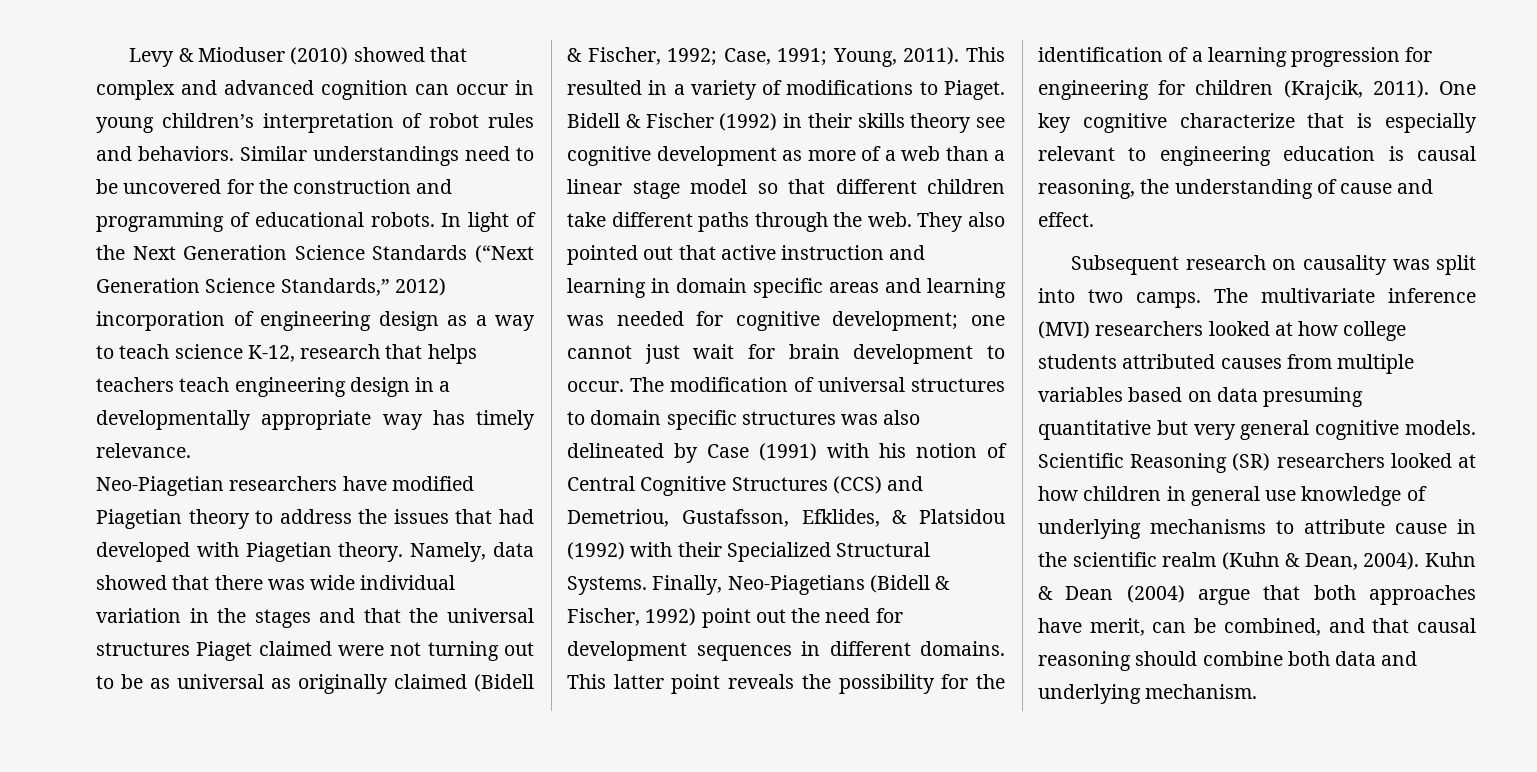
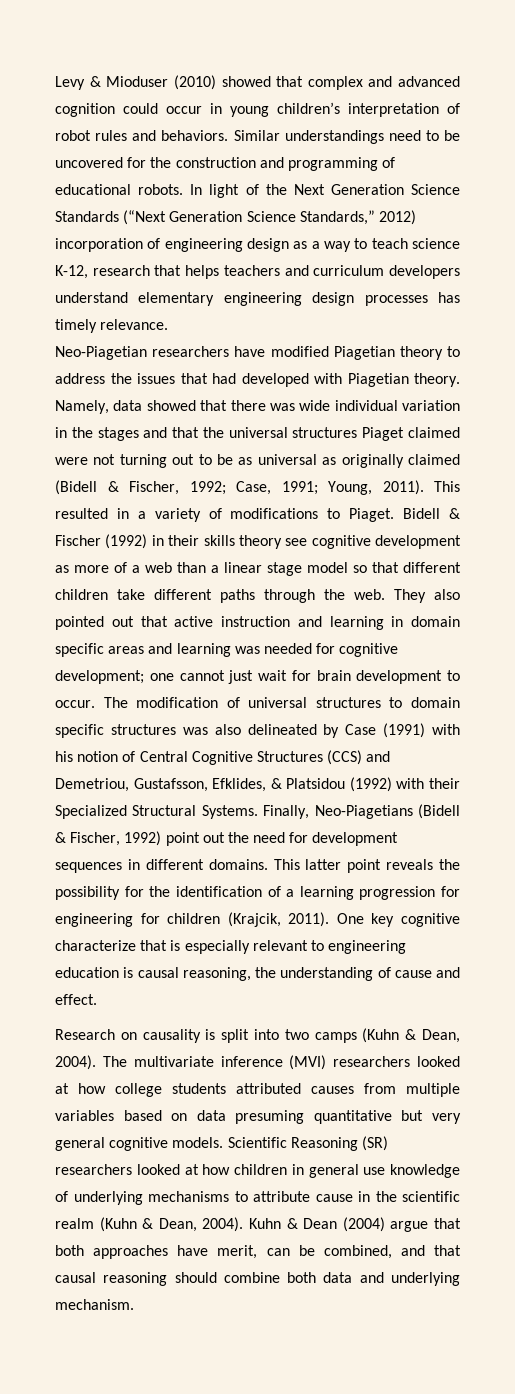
[415,84,449,95] can -> [123,103,158,114] could
[179,377,451,397] [96,410,423,430] teach engineering design in a developmentally appropriate way -> [284,265,460,279] [55,292,428,306] and curriculum developers understand elementary engineering design processes
[1071,255,1266,275] Subsequent research -> [55,1029,115,1040] Research
[1392,259,1430,270] was -> [205,1029,216,1040] is
[1136,292,1201,308] camps. -> [314,1028,461,1043] [55,1055,96,1070] camps (Kuhn & Dean, 2004).

